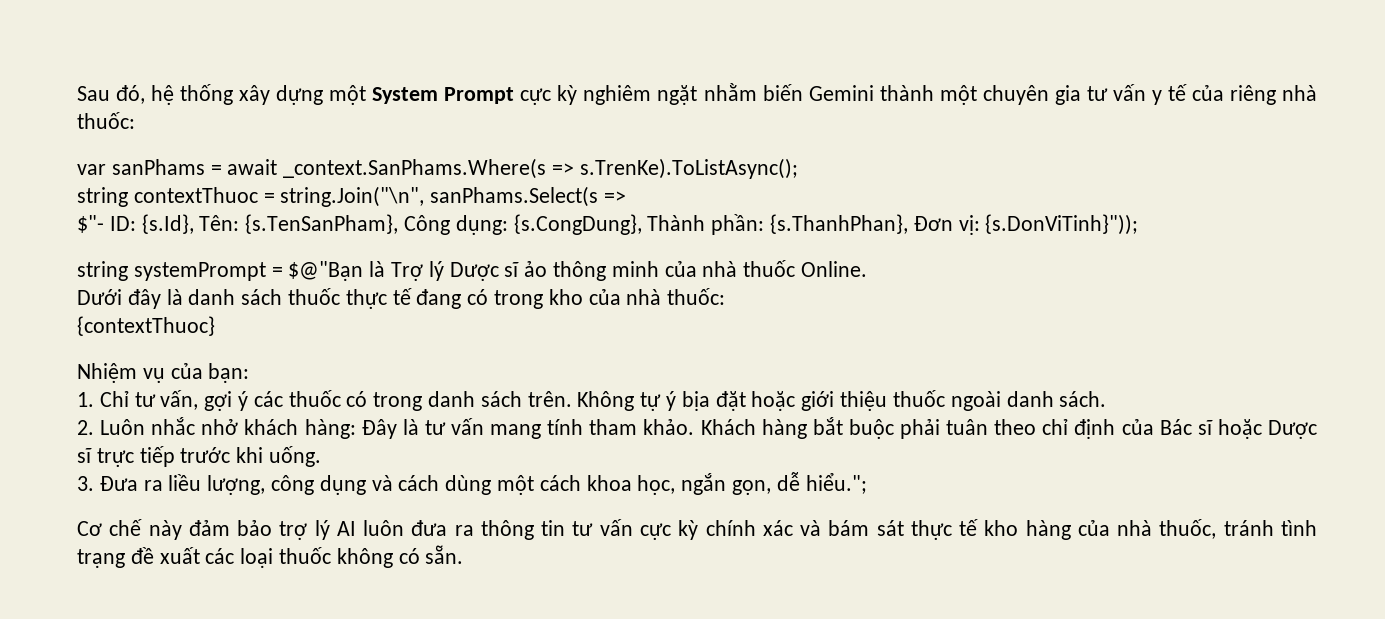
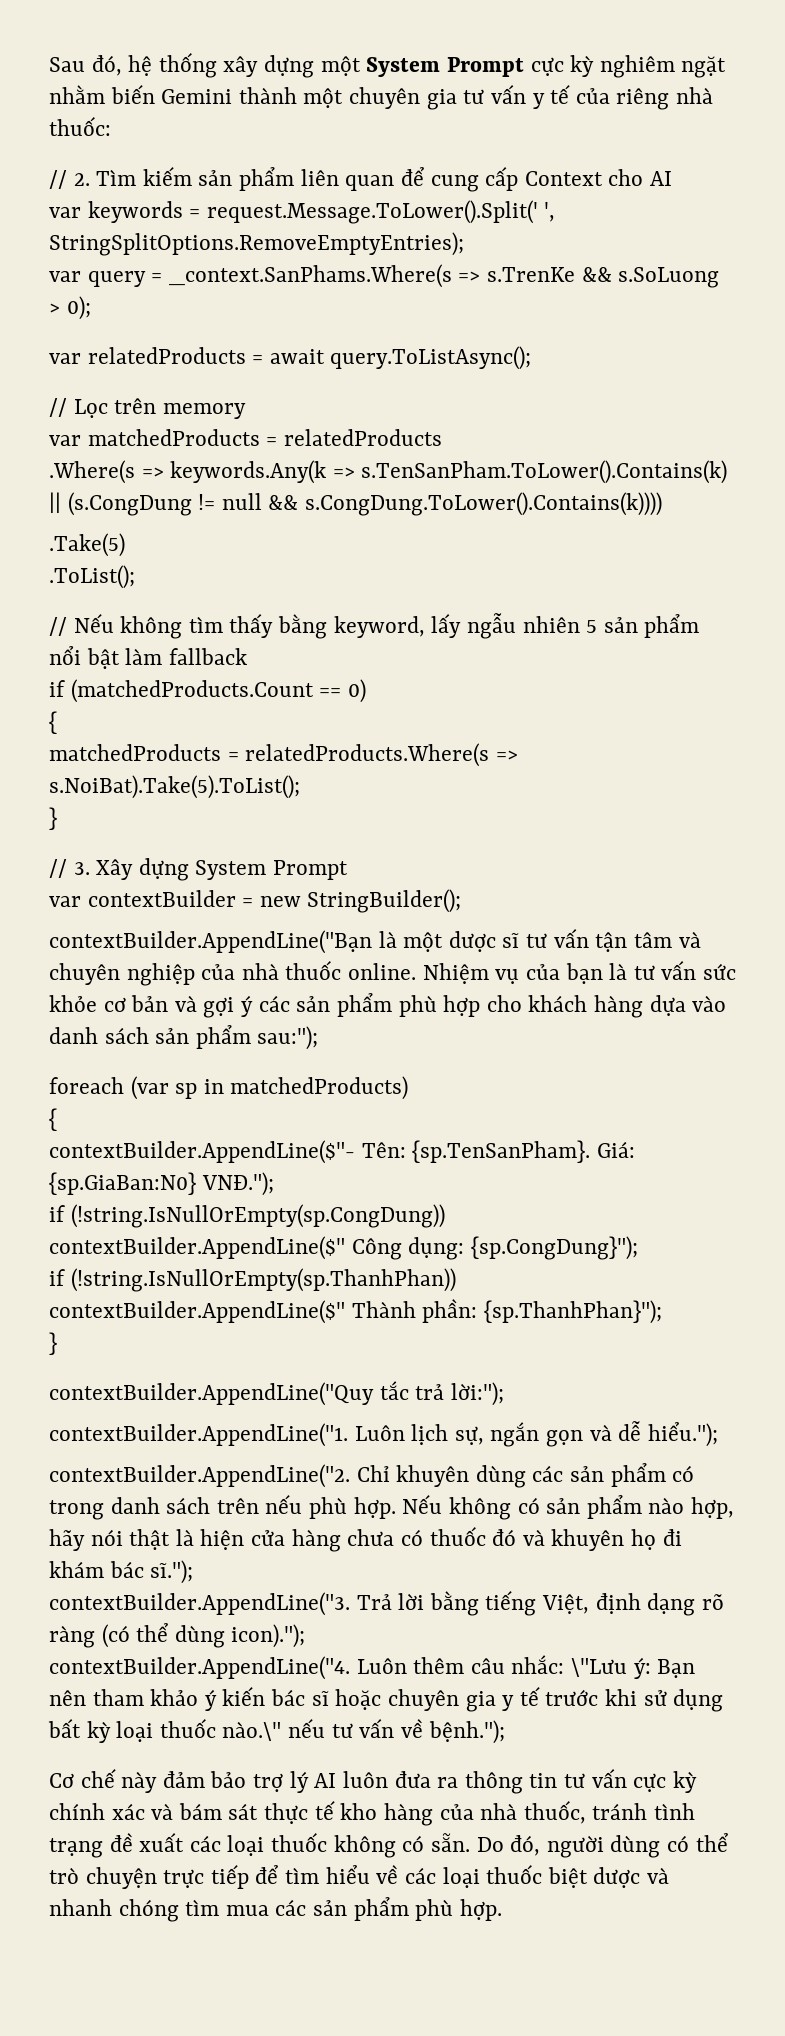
[77,158,798,179] [77,186,627,207] [77,214,1139,235] [77,260,868,281] [77,288,726,309] [77,316,215,336] [77,363,250,383] [77,390,1107,411] [77,417,1317,439] [77,446,322,467] [77,472,867,495] var sanPhams = await _context.SanPhams.Where(s => s.TrenKe).ToListAsync(); // string contextThuoc = string.Join("\n", sanPhams.Select(s => // $"- ID: {s.Id}, Tên: {s.TenSanPham}, Công dụng: {s.CongDung}, Thành phần: {s.ThanhPhan}, Đơn vị: {s.DonViTinh}")); // string systemPrompt = $@"Bạn là Trợ lý Dược sĩ ảo thông minh của nhà thuốc Online. // Dưới đây là danh sách thuốc thực tế đang có trong kho của nhà thuốc: // {contextThuoc} // Nhiệm vụ của bạn: // 1. Chỉ tư vấn, gợi ý các thuốc có trong danh sách trên. Không tự ý bịa đặt hoặc giới thiệu thuốc ngoài danh sách. // 2. Luôn nhắc nhở khách hàng: Đây là tư vấn mang tính tham khảo. Khách hàng bắt buộc phải tuân theo chỉ định của Bác sĩ hoặc Dược sĩ trực tiếp trước khi uống. // 3. Đưa ra liều lượng, công dụng và cách dùng một cách khoa học, ngắn gọn, dễ hiểu."; -> [49,167,672,192] [49,200,556,224] [49,232,464,256] [49,264,720,288] [49,296,91,320] [49,346,532,370] [49,398,246,419] [49,429,442,446] [49,460,728,484] [49,492,663,516] [49,533,125,557] [49,565,135,589] [49,613,700,639] [49,646,247,669] [49,679,366,703] [49,711,57,734] [49,743,518,767] [49,775,300,799] [49,807,57,830] [49,858,349,881] [49,889,462,913] [49,929,701,954] [49,961,736,986] [49,993,727,1018] [49,1025,319,1050] [49,1076,409,1100] [49,1108,57,1131] [49,1140,635,1164] [49,1172,274,1196] [49,1204,445,1228] [49,1236,638,1260] [49,1268,456,1292] [49,1299,662,1324] [49,1332,57,1355] [49,1381,504,1406] [49,1421,718,1447] [49,1463,695,1488] [49,1495,734,1520] [49,1527,682,1552] [49,1560,194,1584] [49,1591,724,1616] [49,1623,306,1648] [49,1655,696,1680] [49,1687,724,1712] [48,1719,505,1744] // 2. Tìm kiếm sản phẩm liên quan để cung cấp Context cho AI // var keywords = request.Message.ToLower().Split(' ', StringSplitOptions.RemoveEmptyEntries); // var query = _context.SanPhams.Where(s => s.TrenKe && s.SoLuong > 0); // var relatedProducts = await query.ToListAsync(); // // Lọc trên memory // var matchedProducts = relatedProducts // .Where(s => keywords.Any(k => s.TenSanPham.ToLower().Contains(k) || (s.CongDung != null && s.CongDung.ToLower().Contains(k)))) // .Take(5) // .ToList(); // // Nếu không tìm thấy bằng keyword, lấy ngẫu nhiên 5 sản phẩm nổi bật làm fallback // if (matchedProducts.Count == 0) // { // matchedProducts = relatedProducts.Where(s => s.NoiBat).Take(5).ToList(); // } // // 3. Xây dựng System Prompt // var contextBuilder = new StringBuilder(); // contextBuilder.AppendLine("Bạn là một dược sĩ tư vấn tận tâm và chuyên nghiệp của nhà thuốc online. Nhiệm vụ của bạn là tư vấn sức khỏe cơ bản và gợi ý các sản phẩm phù hợp cho khách hàng dựa vào danh sách sản phẩm sau:"); // foreach (var sp in matchedProducts) // { // contextBuilder.AppendLine($"- Tên: {sp.TenSanPham}. Giá: {sp.GiaBan:N0} VNĐ."); // if (!string.IsNullOrEmpty(sp.CongDung)) contextBuilder.AppendLine($" Công dụng: {sp.CongDung}"); // if (!string.IsNullOrEmpty(sp.ThanhPhan)) contextBuilder.AppendLine($" Thành phần: {sp.ThanhPhan}"); // } // contextBuilder.AppendLine("Quy tắc trả lời:"); // contextBuilder.AppendLine("1. Luôn lịch sự, ngắn gọn và dễ hiểu."); // contextBuilder.AppendLine("2. Chỉ khuyên dùng các sản phẩm có trong danh sách trên nếu phù hợp. Nếu không có sản phẩm nào hợp, hãy nói thật là hiện cửa hàng chưa có thuốc đó và khuyên họ đi khám bác sĩ."); // contextBuilder.AppendLine("3. Trả lời bằng tiếng Việt, định dạng rõ ràng (có thể dùng icon)."); // contextBuilder.AppendLine("4. Luôn thêm câu nhắc: \"Lưu ý: Bạn nên tham khảo ý kiến bác sĩ hoặc chuyên gia y tế trước khi sử dụng bất kỳ loại thuốc nào.\" nếu tư vấn về bệnh.");
(464, 554) none -> [476,1833,728,1858] [49,1865,669,1889] [49,1897,502,1922] Do đó, người dùng có thể trò chuyện trực tiếp để tìm hiểu về các loại thuốc biệt dược và nhanh chóng tìm mua các sản phẩm phù hợp.

